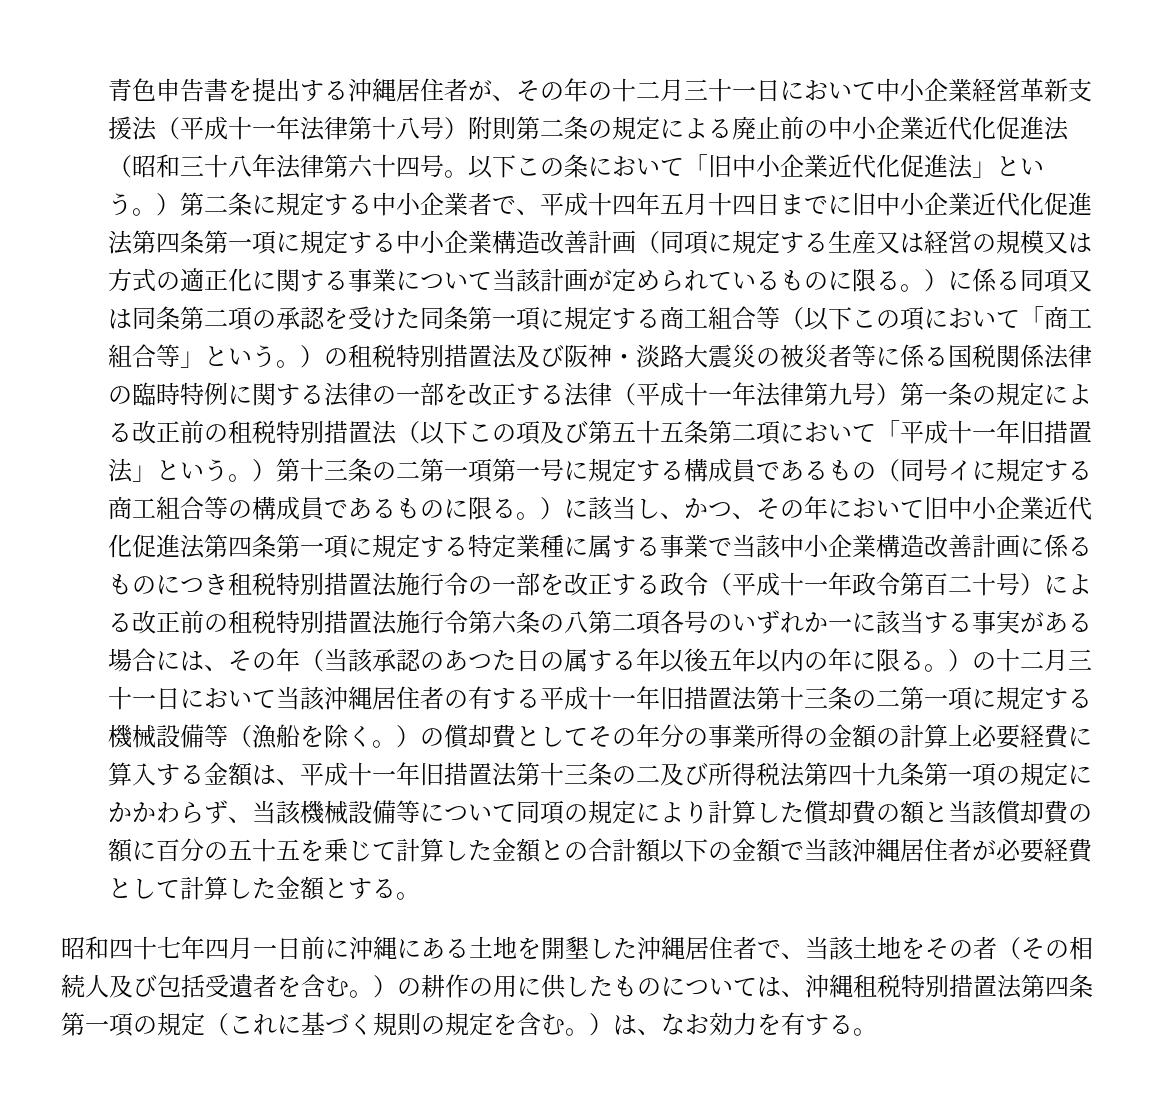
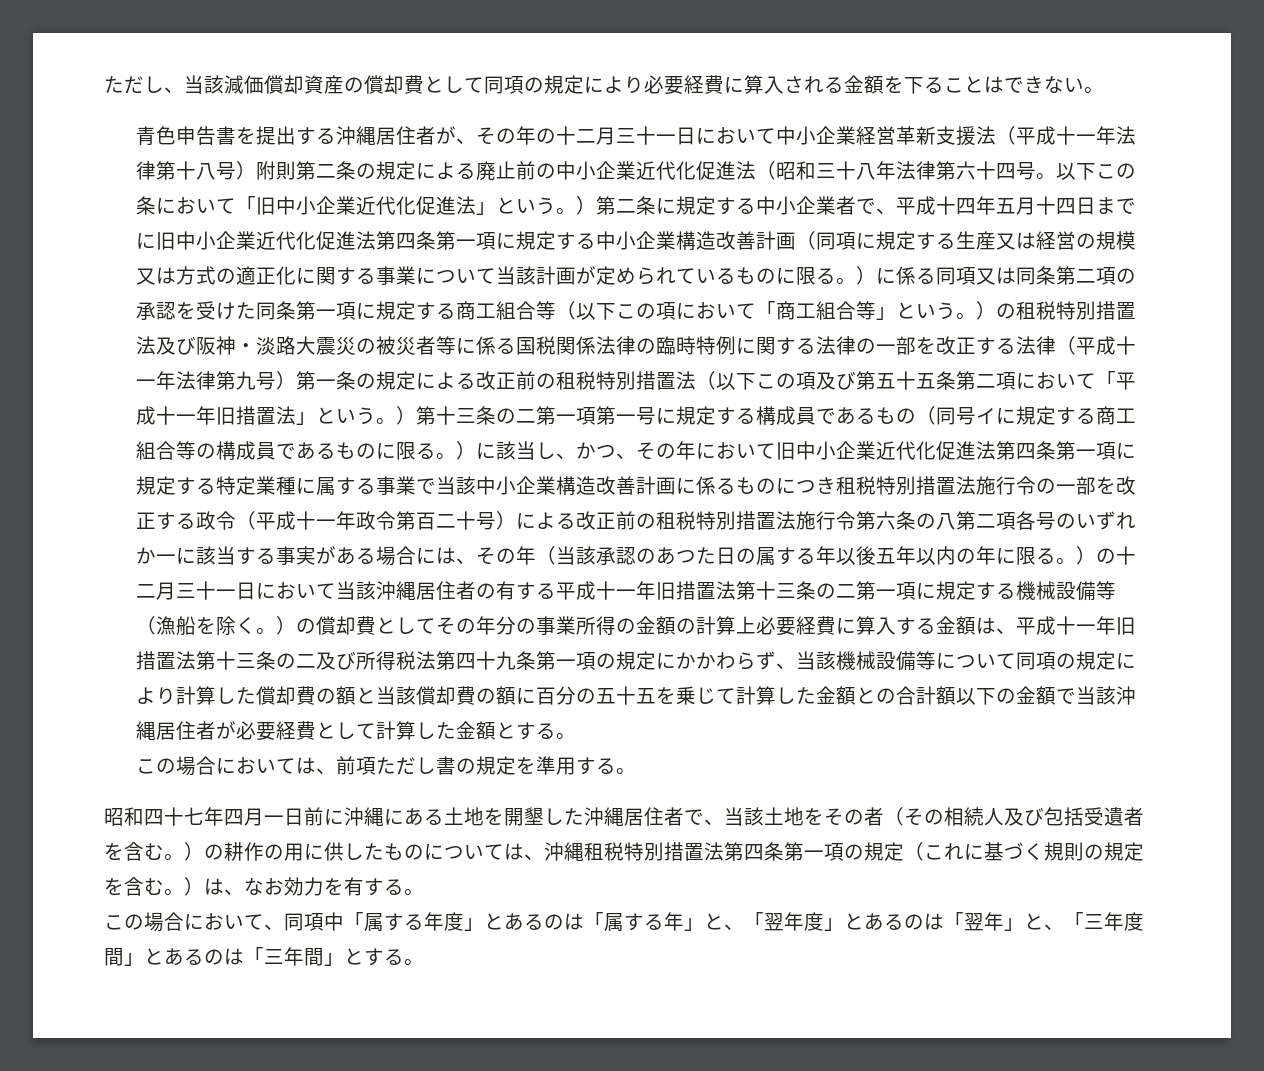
(107, 89) none -> [104,75,1104,95] ただし、当該減価償却資産の償却費として同項の規定により必要経費に算入される金額を下ることはできない。 //
(420, 896) none -> [136,756,637,776] // この場合においては、前項ただし書の規定を準用する。
(877, 1032) none -> [104,912,1144,932] [104,947,424,966] // この場合において、同項中「属する年度」とあるのは「属する年」と、「翌年度」とあるのは「翌年」と、「三年度間」とあるのは「三年間」とする。

